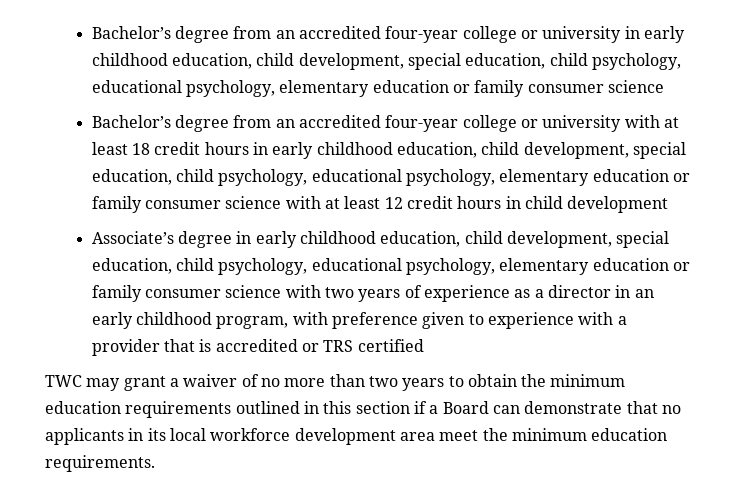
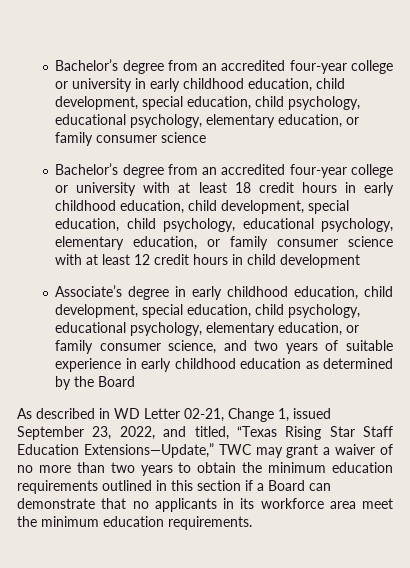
[372,80,449,93] education -> [278,114,343,128] education,
[592,169,669,182] education -> [133,236,198,250] education,
[592,258,691,271] [91,285,321,302] education or family consumer science with -> [278,322,360,336] [55,340,247,354] education, or family consumer science, and
[424,285,654,302] [91,312,627,329] [91,339,424,356] experience as a director in an early childhood program, with preference given to experience with a provider that is accredited or TRS certified // -> [346,340,393,351] [55,358,393,372] [55,376,136,390] [17,408,331,422] [17,426,393,440] [17,443,214,458] suitable experience in early childhood education as determined by the Board // As described in WD Letter 02-21, Change 1, issued September 23, 2022, and titled, “Texas Rising Star Staff Education Extensions—Update,”
[169,428,396,445] local workforce development -> [260,498,324,509] workforce

